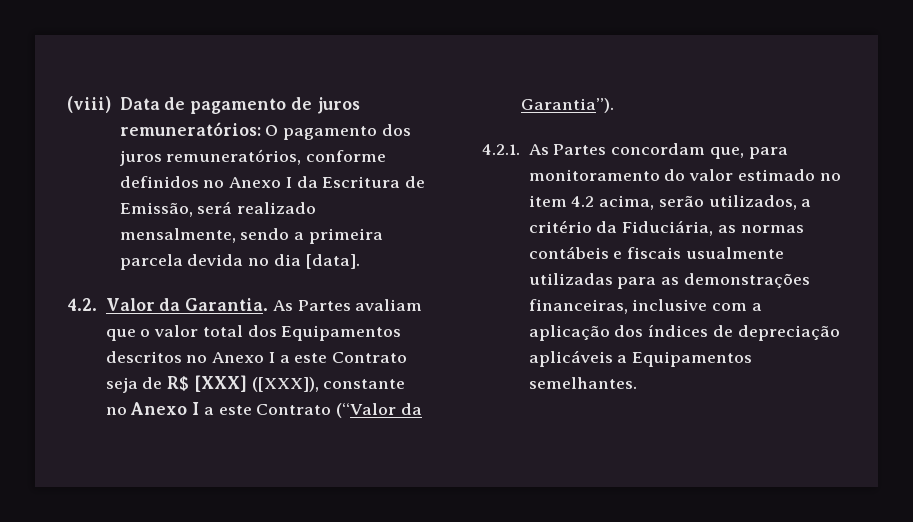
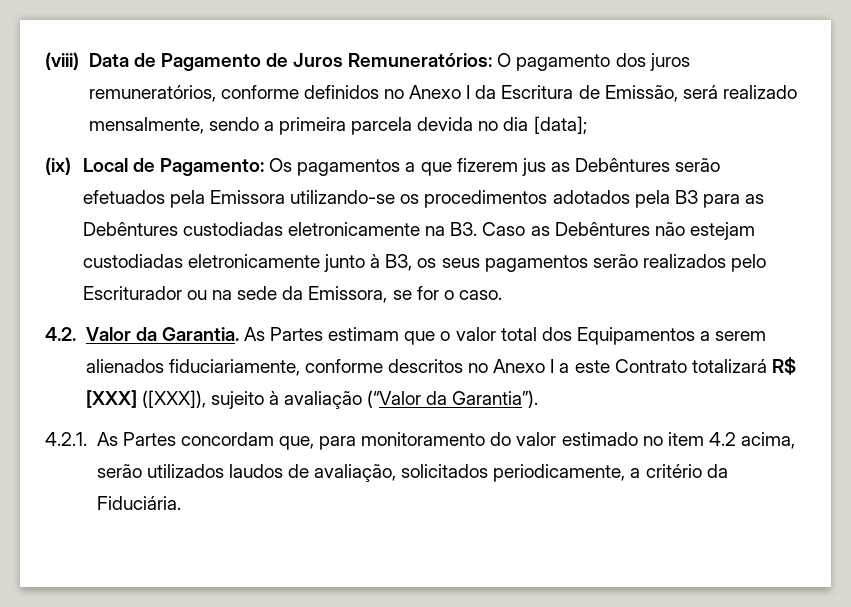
[190,97,360,114] [119,122,261,136] pagamento de juros remuneratórios: -> [160,53,493,71] Pagamento de Juros Remuneratórios:
[305,254,360,269] [data]. -> [533,116,587,134] [45,157,721,176] [82,190,765,208] [82,222,756,240] [82,254,767,272] [82,286,503,303] [data]; // (ix) Local de Pagamento: Os pagamentos a que fizerem jus as Debêntures serão efetuados pela Emissora utilizando-se os procedimentos adotados pela B3 para as Debêntures custodiadas eletronicamente na B3. Caso as Debêntures não estejam custodiadas eletronicamente junto à B3, os seus pagamentos serão realizados pelo Escriturador ou na sede da Emissora, se for o caso.
[355,299,423,311] avaliam -> [328,327,400,341] estimam
(402, 333) none -> [700,331,767,341] [85,359,383,376] a serem alienados fiduciariamente, conforme
[105,377,163,393] seja de -> [691,359,767,373] totalizará
[323,379,406,389] [105,402,332,415] constante no Anexo I a este Contrato -> [210,391,363,409] sujeito à avaliação
[708,195,812,210] [528,220,804,236] [528,246,784,259] [528,273,810,289] [528,299,762,314] [528,324,840,341] [528,350,753,367] [528,377,637,389] utilizados, a critério da Fiduciária, as normas contábeis e fiscais usualmente utilizadas para as demonstrações financeiras, inclusive com a aplicação dos índices de depreciação aplicáveis a Equipamentos semelhantes. -> [146,464,728,482] [96,496,181,510] utilizados laudos de avaliação, solicitados periodicamente, a critério da Fiduciária.

